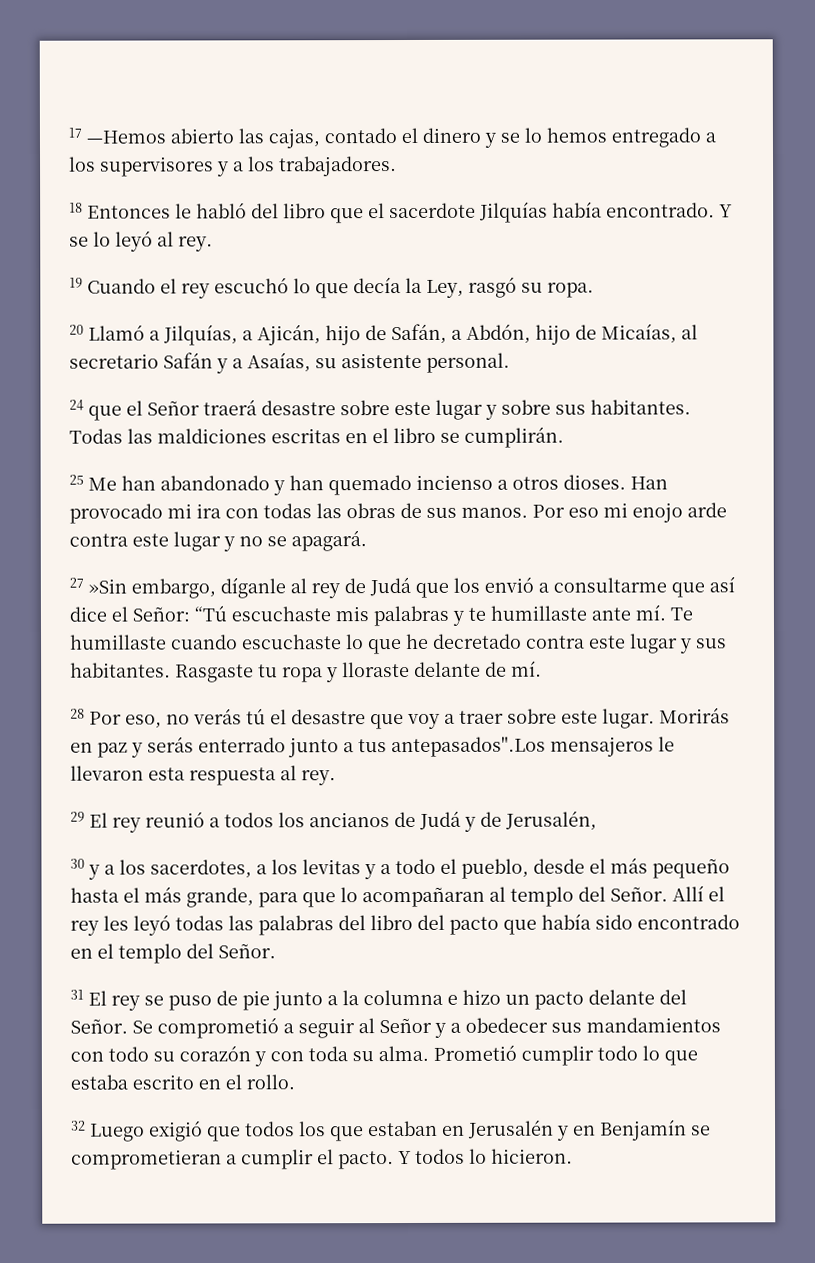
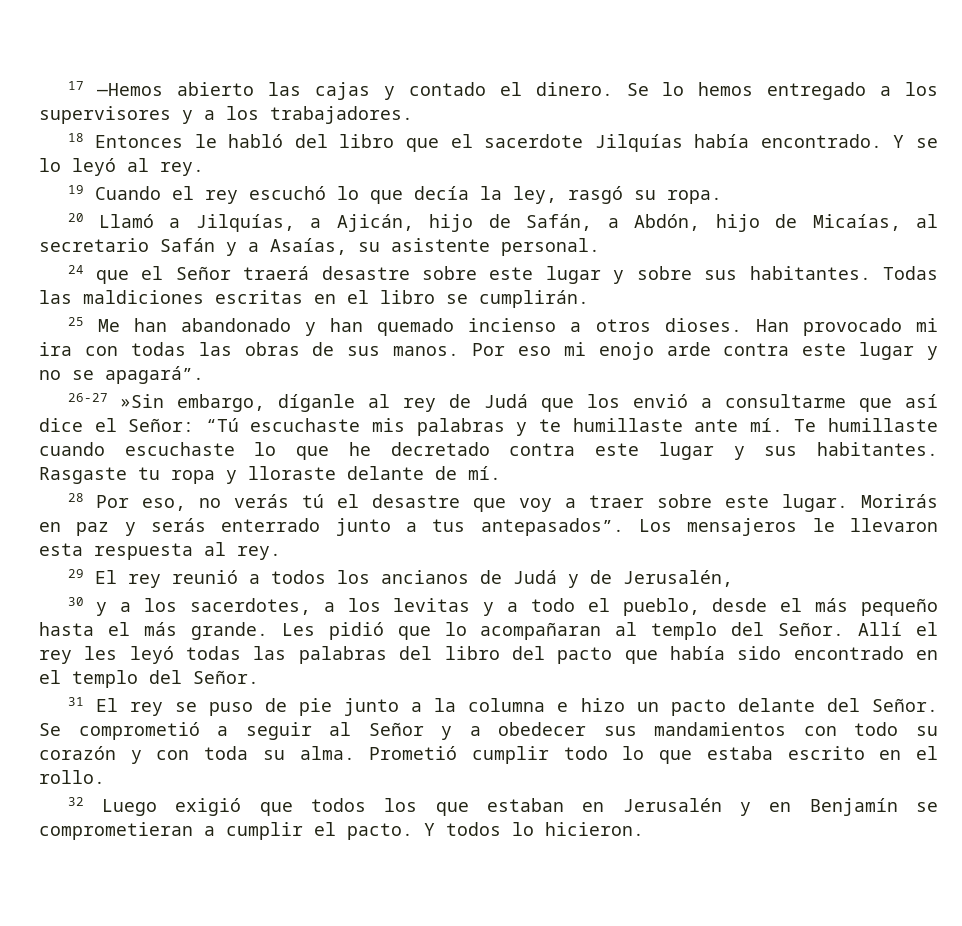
[268,127,520,149] cajas, contado el dinero y se -> [315,82,649,100] cajas y contado el dinero. Se
[426,279,464,298] Ley, -> [512,186,557,204] ley,
[291,530,367,552] [69,577,84,588] apagará. // 27 -> [105,366,204,384] [67,393,108,402] apagará”. // 26-27
[391,736,546,758] antepasados".Los -> [480,518,672,536] antepasados”. Los
[186,887,298,908] grande, para -> [190,622,384,640] grande. Les pidió

